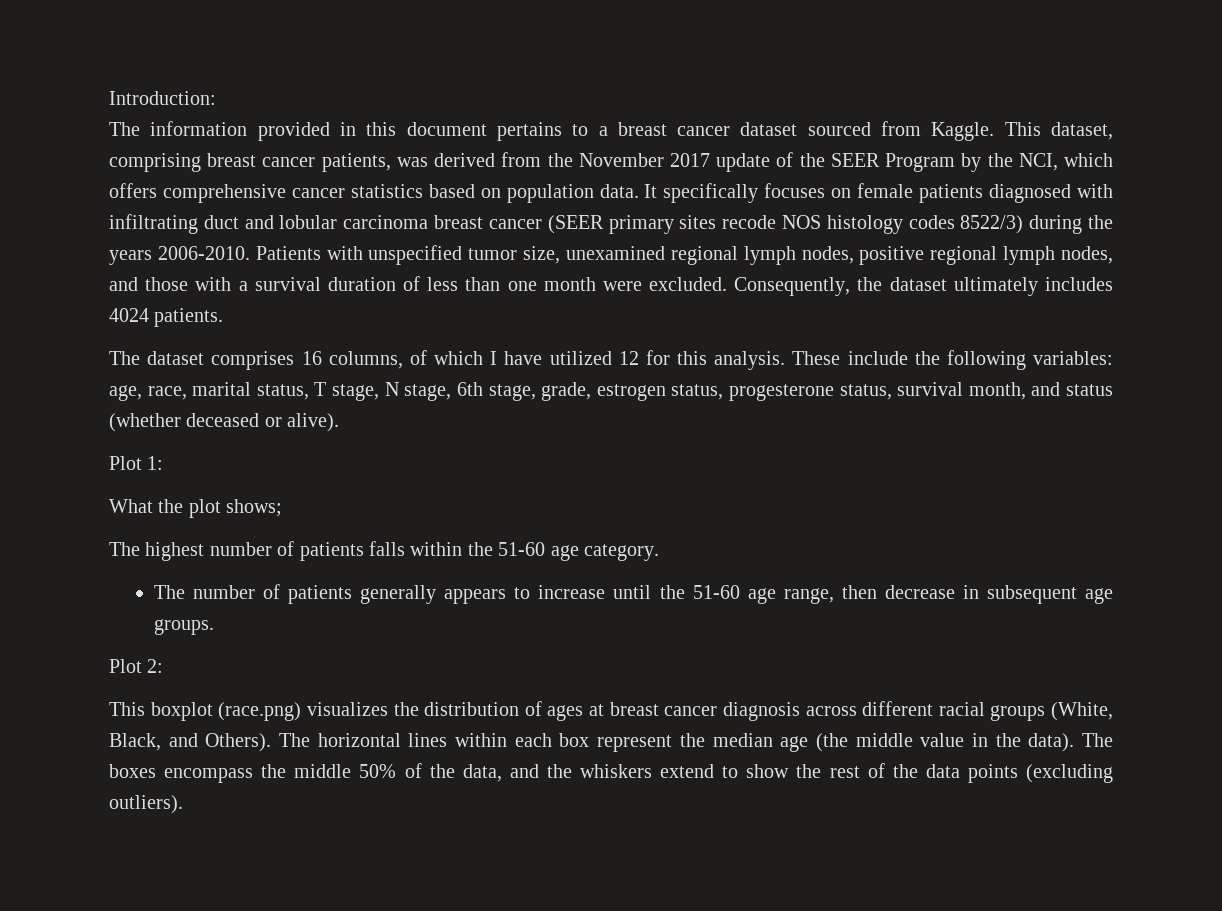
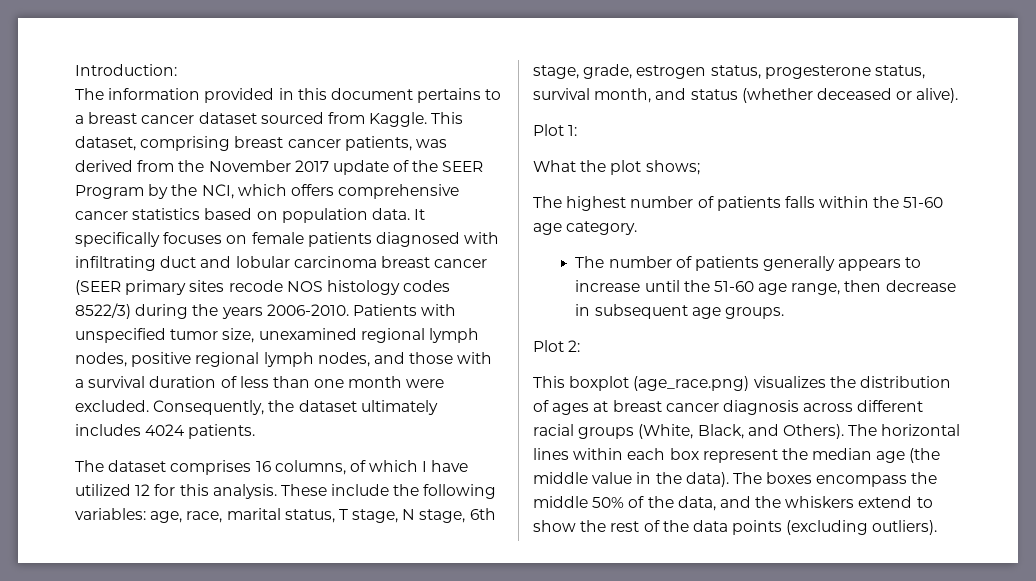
[218,702,302,721] (race.png) -> [633,376,750,391] (age_race.png)

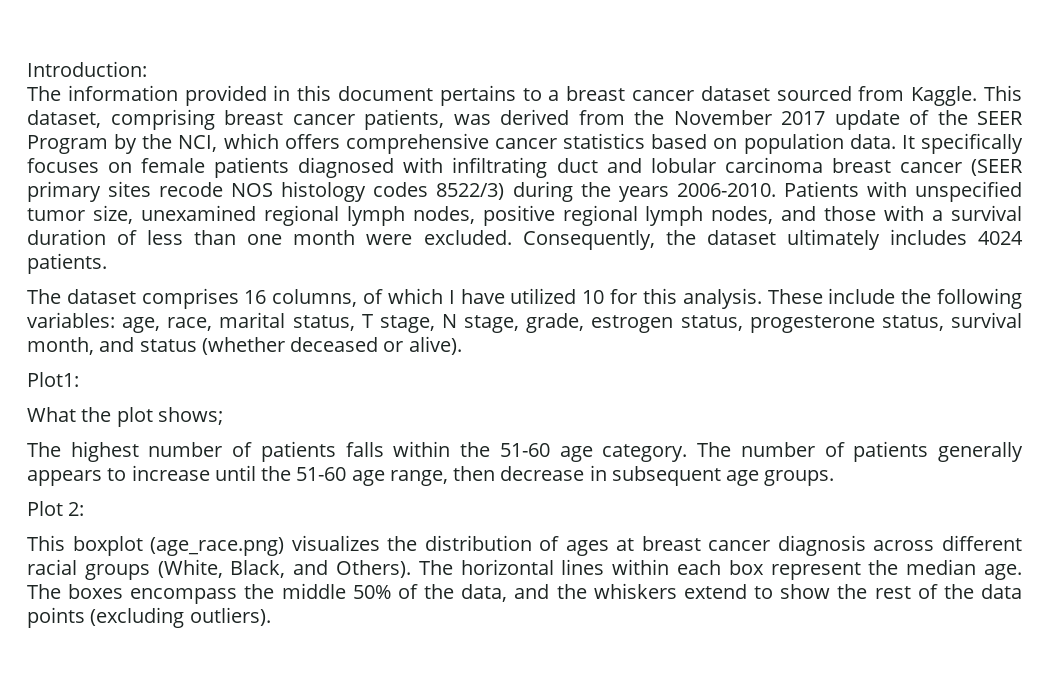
[135,484,151,496] 12 -> [582,290,605,304] 10
[469,508,496,520] [533,65,579,79] 6th stage, -> (520, 324) none
[533,124,578,136] Plot 1: -> [27,372,79,387] Plot1:
(638, 228) // -> (688, 453) none
[876,448,941,463] [533,472,729,487] age (the middle value in the data). -> [983,564,1022,580] age.

